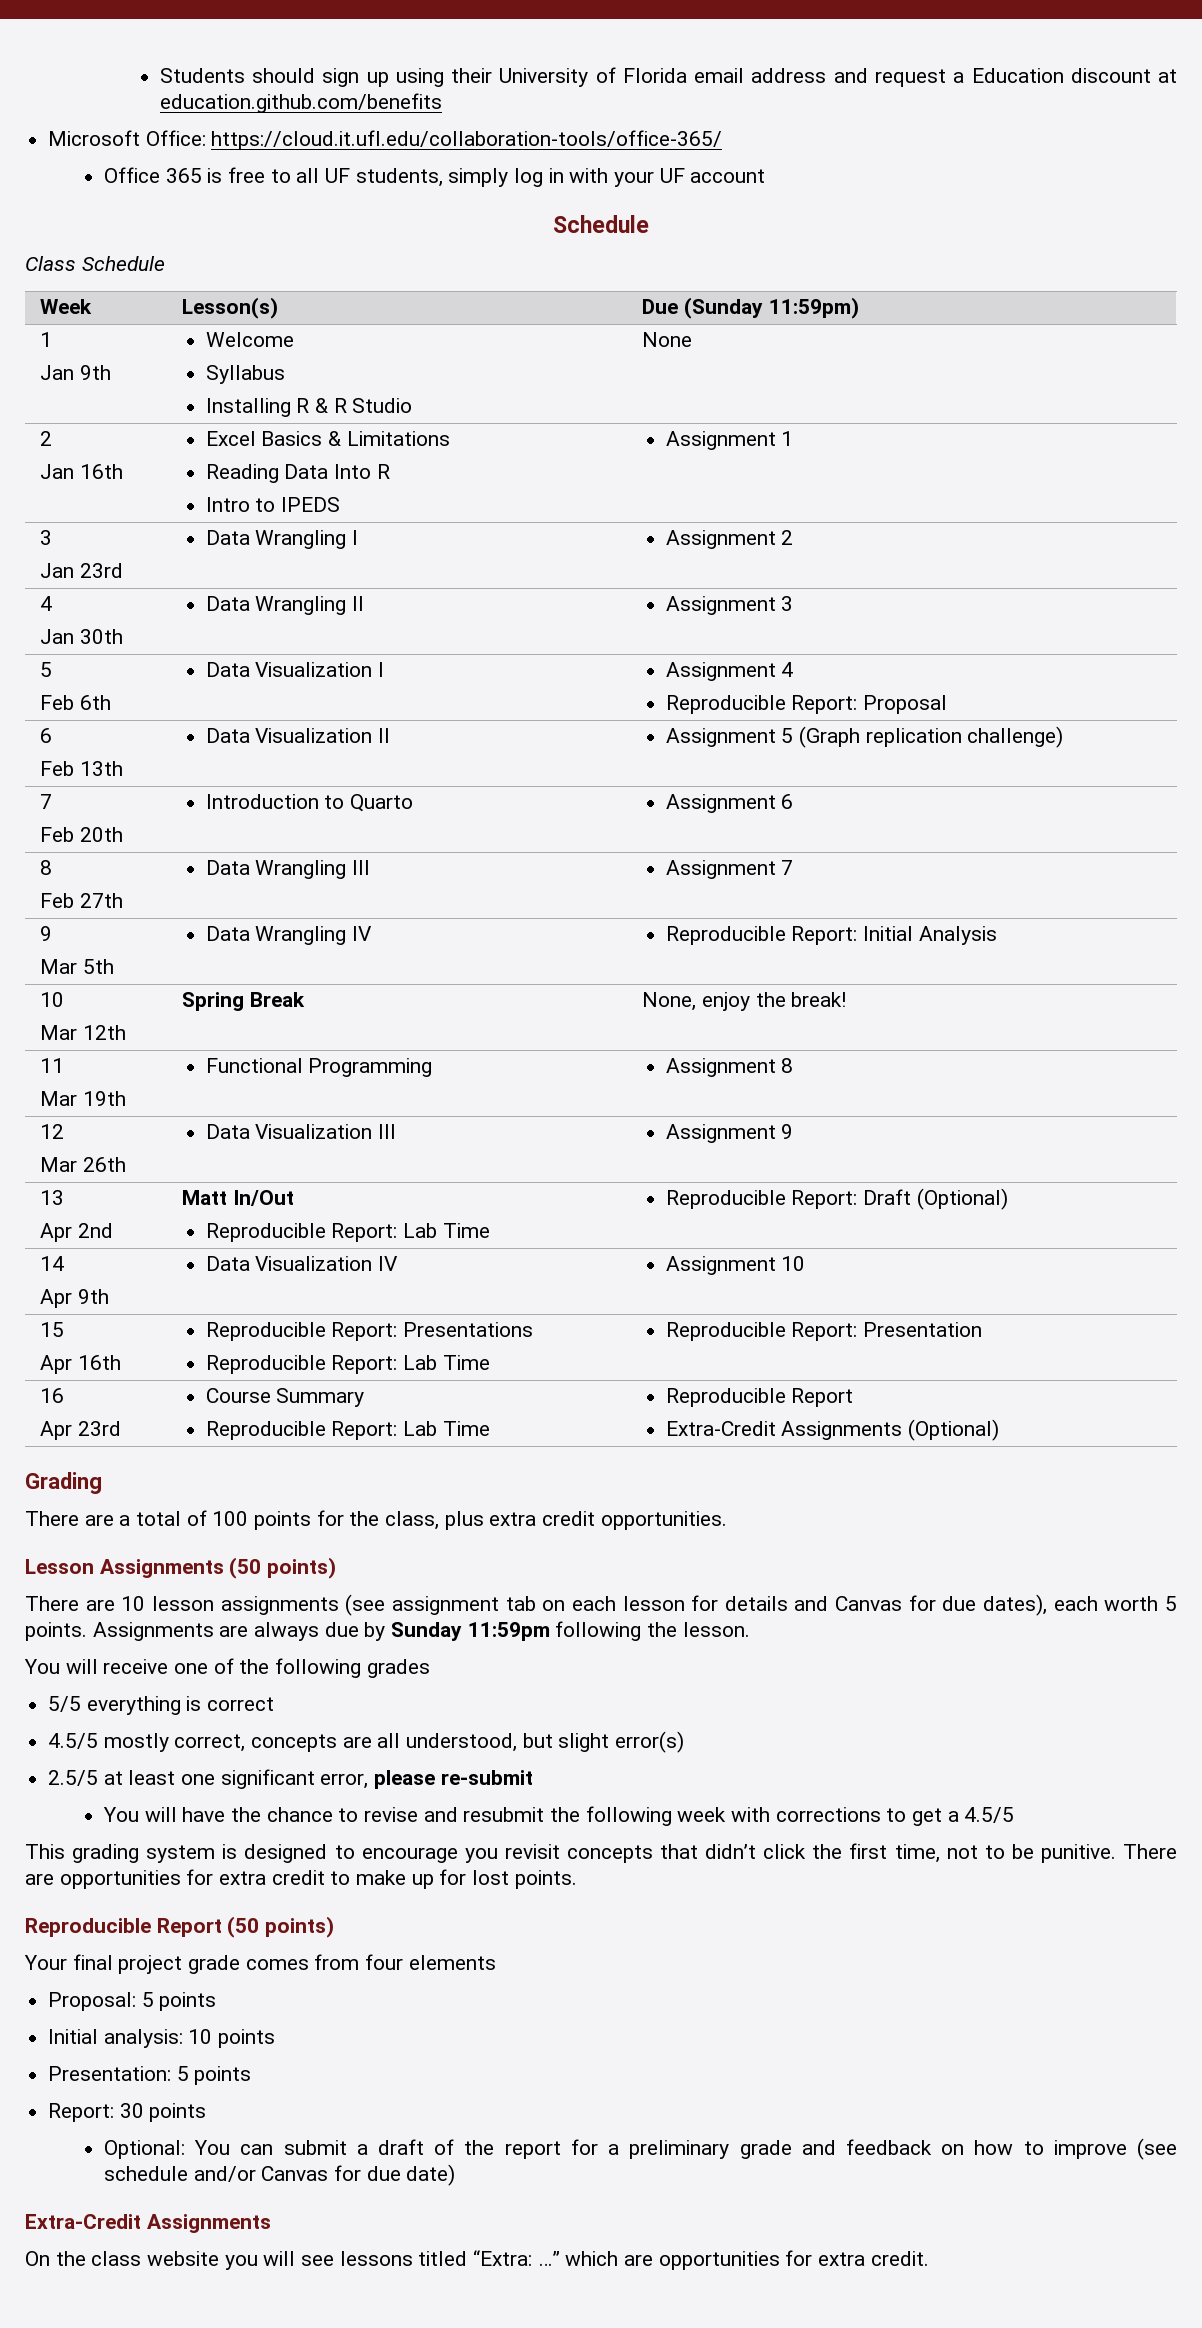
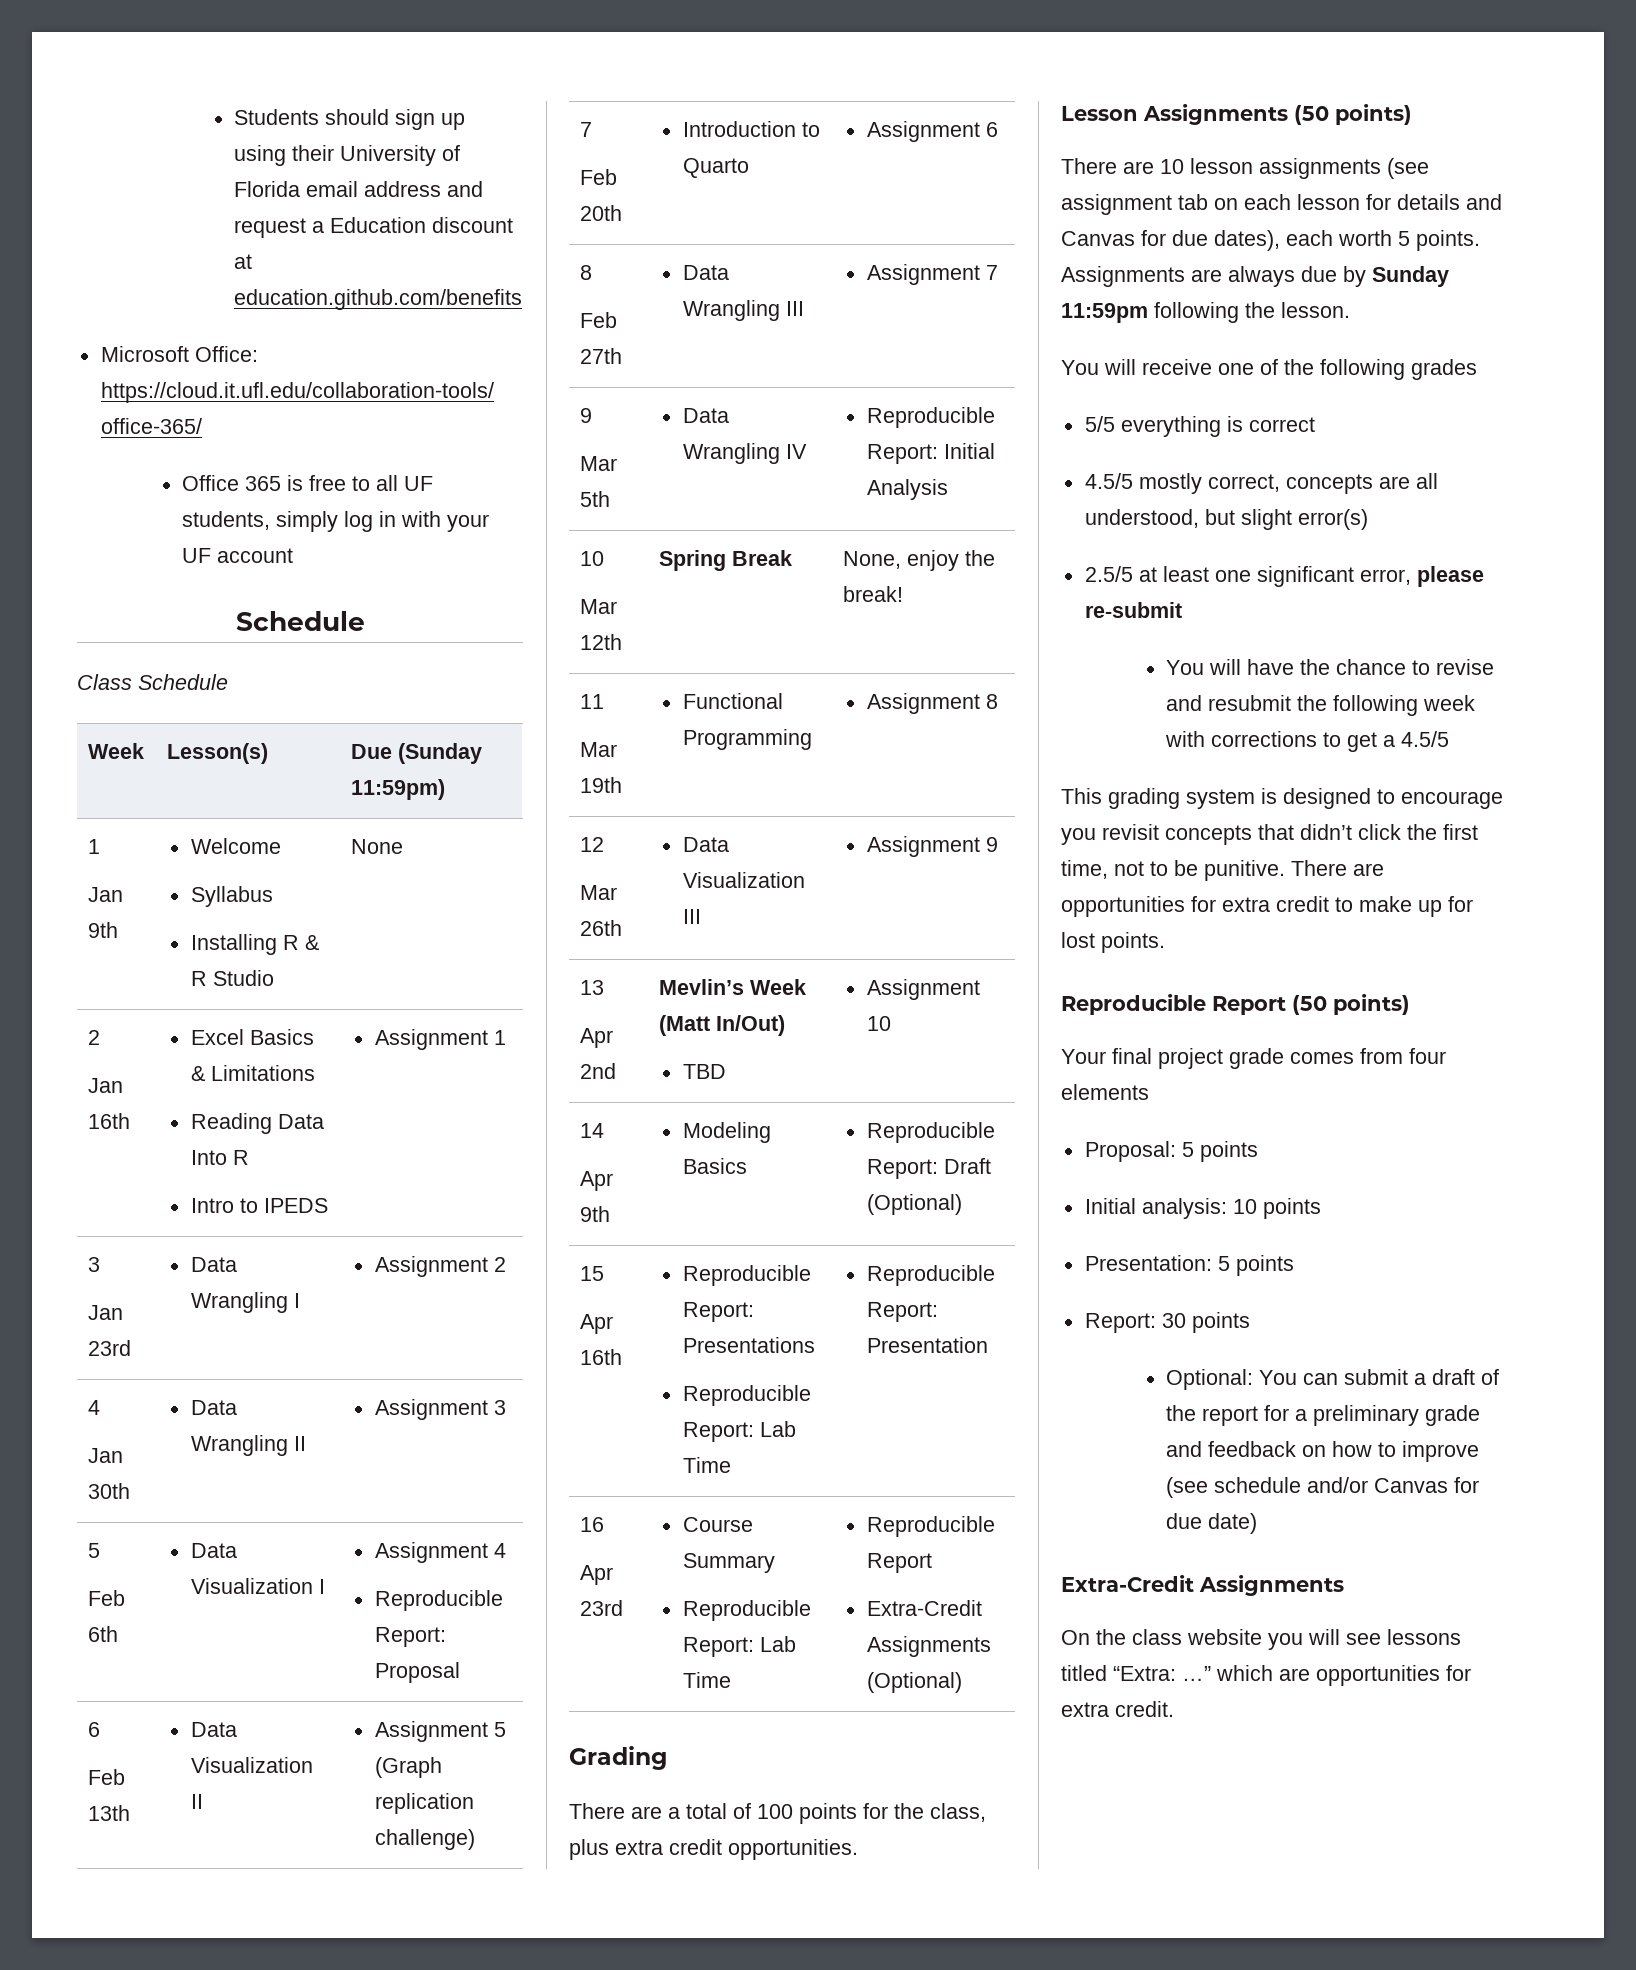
[182,1190,295,1206] [205,1223,490,1242] [665,1188,1008,1210] [40,1256,65,1271] [40,1289,110,1308] [205,1256,398,1271] [665,1256,806,1275] Matt In/Out // Reproducible Report: Lab Time | Reproducible Report: Draft (Optional) // 14 // Apr 9th | Data Visualization IV | Assignment 10 -> [658,979,806,995] [658,1015,785,1036] [682,1064,726,1079] [866,979,980,1000] [866,1016,891,1031] [579,1123,604,1138] [579,1171,613,1191] [579,1206,610,1222] [682,1122,771,1143] [682,1158,747,1174] [866,1122,995,1143] [866,1158,991,1179] [866,1194,962,1215] Mevlin’s Week (Matt In/Out) // TBD | Assignment 10 // 14 // Apr 9th | Modeling Basics | Reproducible Report: Draft (Optional)

